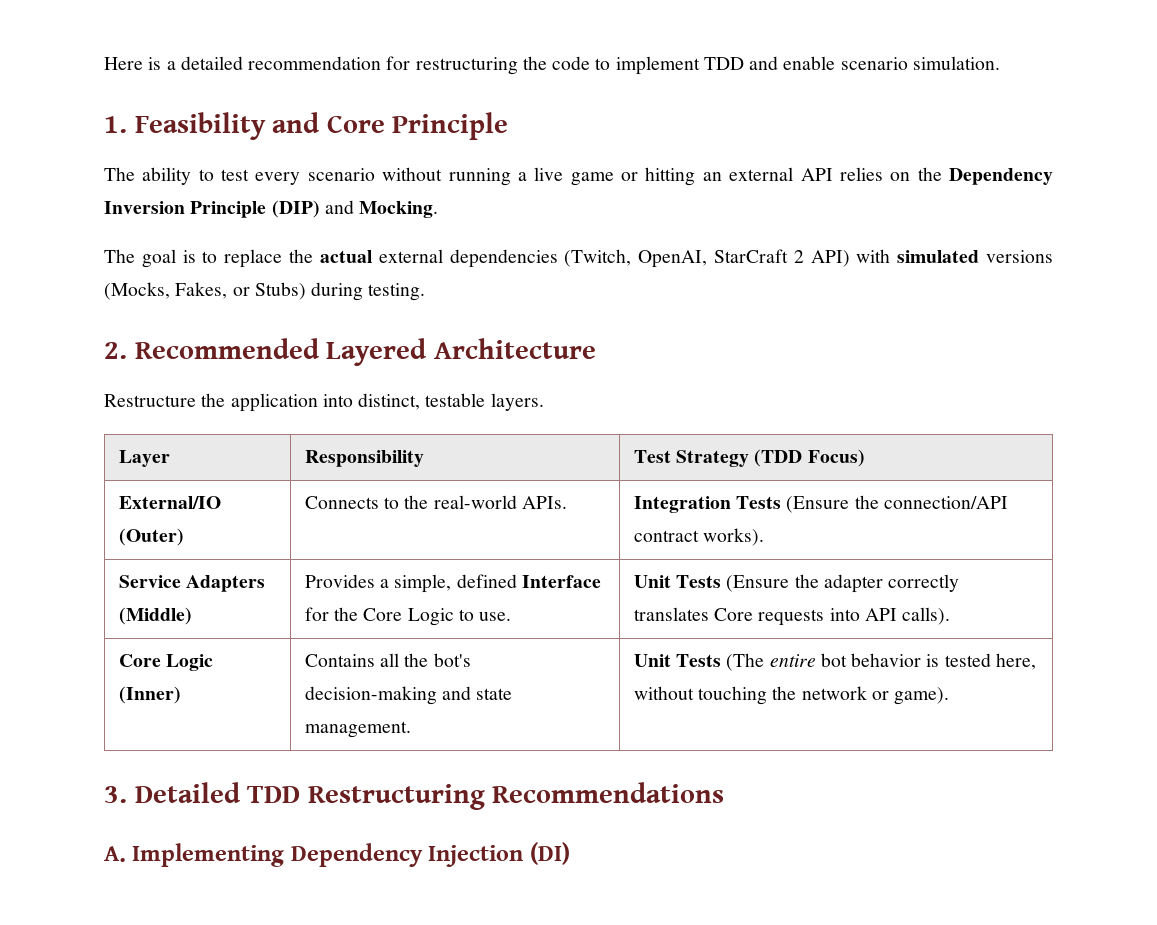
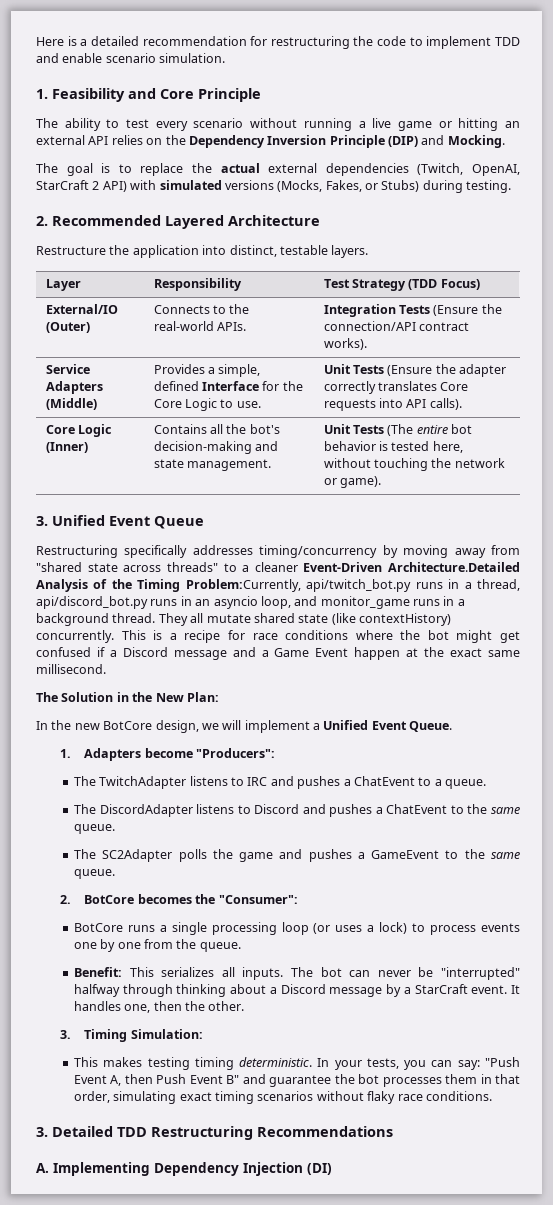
(950, 696) none -> [36,515,204,529] [36,545,520,558] [36,562,520,572] [36,579,520,592] [36,596,465,609] [36,613,451,626] [36,630,520,643] [36,647,520,660] [36,664,106,674] [36,692,219,702] [36,720,453,733] [60,748,276,761] [73,776,487,789] [73,804,520,817] [73,824,115,834] [73,849,521,862] [73,869,115,879] [60,894,298,904] [73,922,520,935] [73,939,241,952] [73,967,520,980] [73,984,520,997] [73,1001,245,1013] [60,1029,203,1042] [73,1057,521,1070] [73,1074,520,1087] [73,1091,492,1104] // 3. Unified Event Queue // Restructuring specifically addresses timing/concurrency by moving away from "shared state across threads" to a cleaner Event-Driven Architecture.Detailed Analysis of the Timing Problem:Currently, api/twitch_bot.py runs in a thread, api/discord_bot.py runs in an asyncio loop, and monitor_game runs in a background thread. They all mutate shared state (like contextHistory) concurrently. This is a recipe for race conditions where the bot might get confused if a Discord message and a Game Event happen at the exact same millisecond. // The Solution in the New Plan: // In the new BotCore design, we will implement a Unified Event Queue. // 1. Adapters become "Producers": // The TwitchAdapter listens to IRC and pushes a ChatEvent to a queue. // The DiscordAdapter listens to Discord and pushes a ChatEvent to the same queue. // The SC2Adapter polls the game and pushes a GameEvent to the same queue. // 2. BotCore becomes the "Consumer": // BotCore runs a single processing loop (or uses a lock) to process events one by one from the queue. // Benefit: This serializes all inputs. The bot can never be "interrupted" halfway through thinking about a Discord message by a StarCraft event. It handles one, then the other. // 3. Timing Simulation: // This makes testing timing deterministic. In your tests, you can say: "Push Event A, then Push Event B" and guarantee the bot processes them in that order, simulating exact timing scenarios without flaky race conditions.

